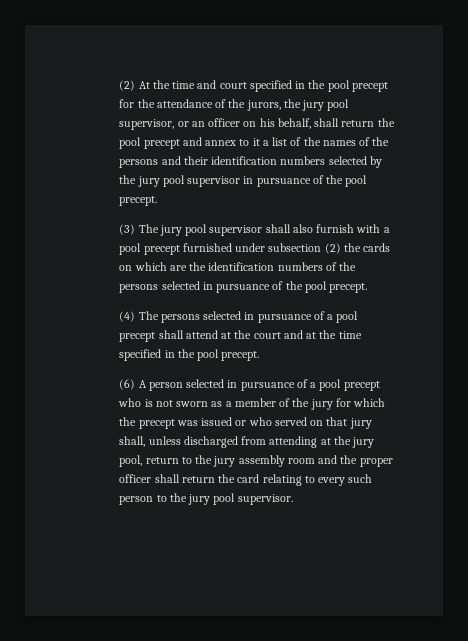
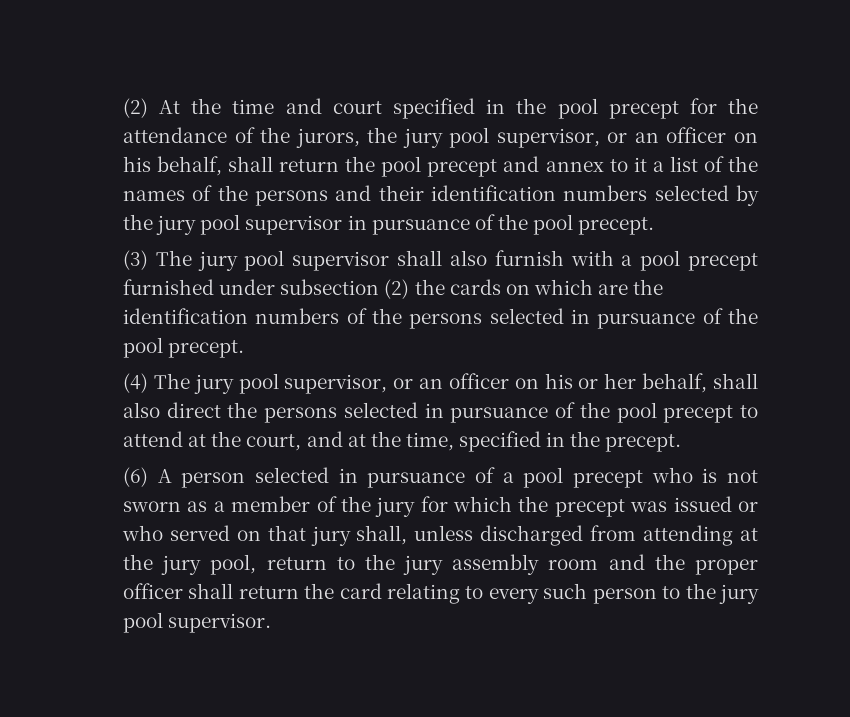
[160,311,359,323] [119,330,184,342] persons selected in pursuance of a pool precept shall -> [193,373,758,394] [122,402,758,423] jury pool supervisor, or an officer on his or her behalf, shall also direct the persons selected in pursuance of the pool precept to
[253,332,281,339] court -> [246,434,302,451] court,
[338,331,362,339] [119,349,220,361] time specified in the pool -> [405,431,601,452] time, specified in the

